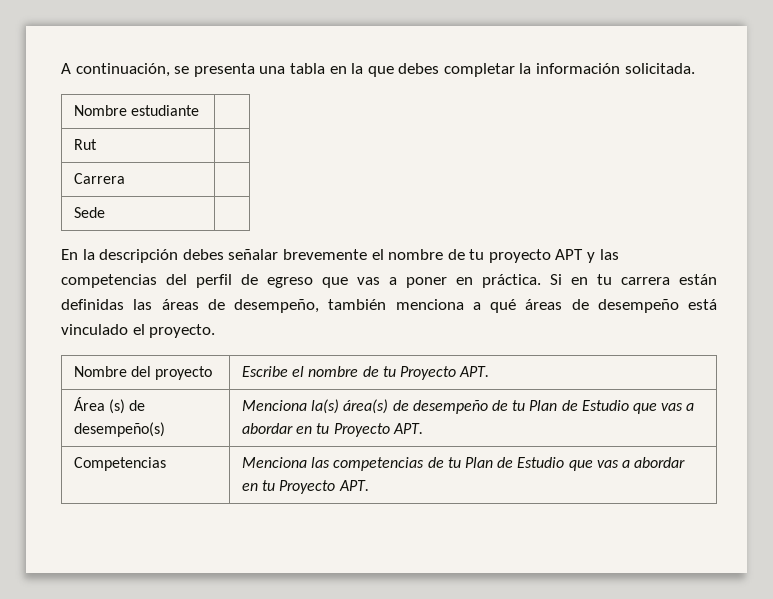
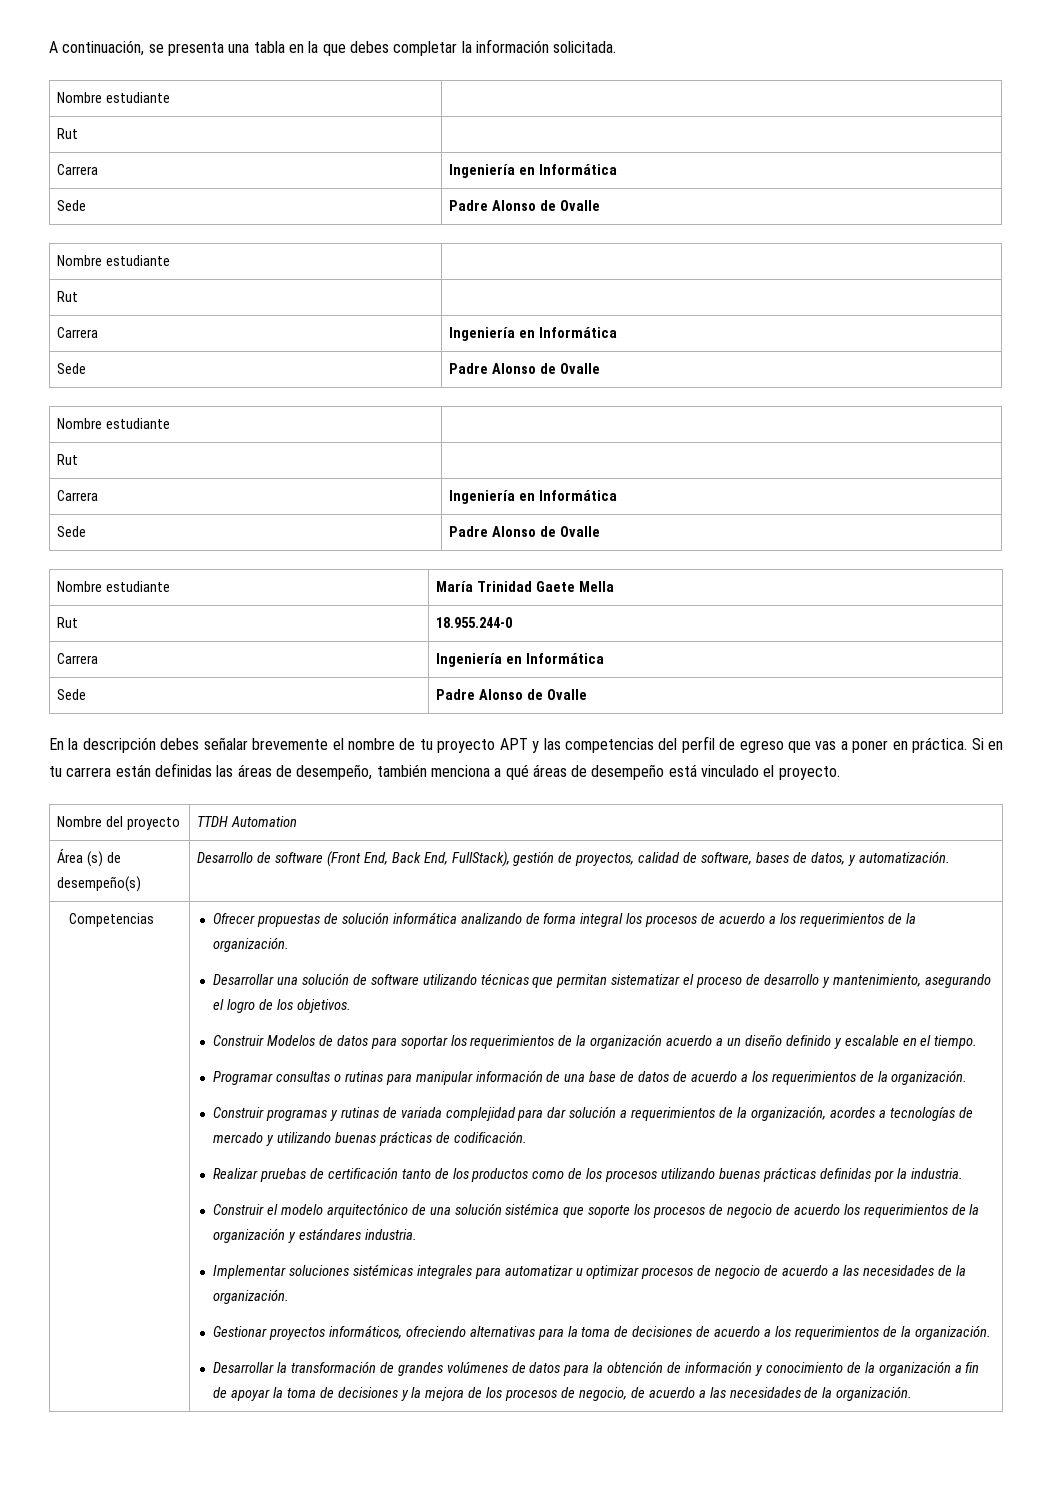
[74,207,106,218] // Sede | -> [449,164,617,178] [57,200,87,211] [449,200,600,211] [57,255,171,266] [57,291,79,302] [57,327,99,338] [449,327,617,341] [57,363,87,374] [449,363,600,374] [57,418,171,429] [57,454,79,465] [57,490,99,501] [449,490,617,504] [57,526,87,537] [449,526,600,537] [57,581,171,592] [436,581,614,592] [57,617,79,628] [436,617,513,628] [57,653,99,664] [436,653,604,667] [57,689,87,700] [436,689,587,700] Ingeniería en Informática // Sede | Padre Alonso de Ovalle // Nombre estudiante | // Rut | // Carrera | Ingeniería en Informática // Sede | Padre Alonso de Ovalle // Nombre estudiante | // Rut | // Carrera | Ingeniería en Informática // Sede | Padre Alonso de Ovalle // Nombre estudiante | María Trinidad Gaete Mella // Rut | 18.955.244-0 // Carrera | Ingeniería en Informática // Sede | Padre Alonso de Ovalle
[242,366,490,380] [74,397,146,414] [74,422,166,437] [242,399,695,414] [242,423,423,437] [74,457,167,471] [242,457,686,471] [242,480,369,494] Escribe el nombre de tu Proyecto APT. // Área (s) de desempeño(s) | Menciona la(s) área(s) de desempeño de tu Plan de Estudio que vas a abordar en tu Proyecto APT. // Competencias | Menciona las competencias de tu Plan de Estudio que vas a abordar en tu Proyecto APT. -> [197,816,298,827] [57,849,121,867] [57,876,142,892] [197,851,950,867] [69,913,155,927] [213,912,916,927] [213,937,290,952] [213,973,991,988] [213,999,351,1013] [213,1034,978,1049] [213,1070,968,1085] [213,1106,973,1121] [213,1131,527,1146] [213,1167,963,1182] [213,1203,980,1218] [213,1228,417,1243] [213,1264,966,1279] [213,1289,290,1304] [213,1325,991,1340] [213,1361,980,1376] [213,1386,913,1401] TTDH Automation // Área (s) de desempeño(s) | Desarrollo de software (Front End, Back End, FullStack), gestión de proyectos, calidad de software, bases de datos, y automatización. // Competencias | Ofrecer propuestas de solución informática analizando de forma integral los procesos de acuerdo a los requerimientos de la organización. // Desarrollar una solución de software utilizando técnicas que permitan sistematizar el proceso de desarrollo y mantenimiento, asegurando el logro de los objetivos. // Construir Modelos de datos para soportar los requerimientos de la organización acuerdo a un diseño definido y escalable en el tiempo. // Programar consultas o rutinas para manipular información de una base de datos de acuerdo a los requerimientos de la organización. // Construir programas y rutinas de variada complejidad para dar solución a requerimientos de la organización, acordes a tecnologías de mercado y utilizando buenas prácticas de codificación. // Realizar pruebas de certificación tanto de los productos como de los procesos utilizando buenas prácticas definidas por la industria. // Construir el modelo arquitectónico de una solución sistémica que soporte los procesos de negocio de acuerdo los requerimientos de la organización y estándares industria. // Implementar soluciones sistémicas integrales para automatizar u optimizar procesos de negocio de acuerdo a las necesidades de la organización. // Gestionar proyectos informáticos, ofreciendo alternativas para la toma de decisiones de acuerdo a los requerimientos de la organización. // Desarrollar la transformación de grandes volúmenes de datos para la obtención de información y conocimiento de la organización a fin de apoyar la toma de decisiones y la mejora de los procesos de negocio, de acuerdo a las necesidades de la organización.

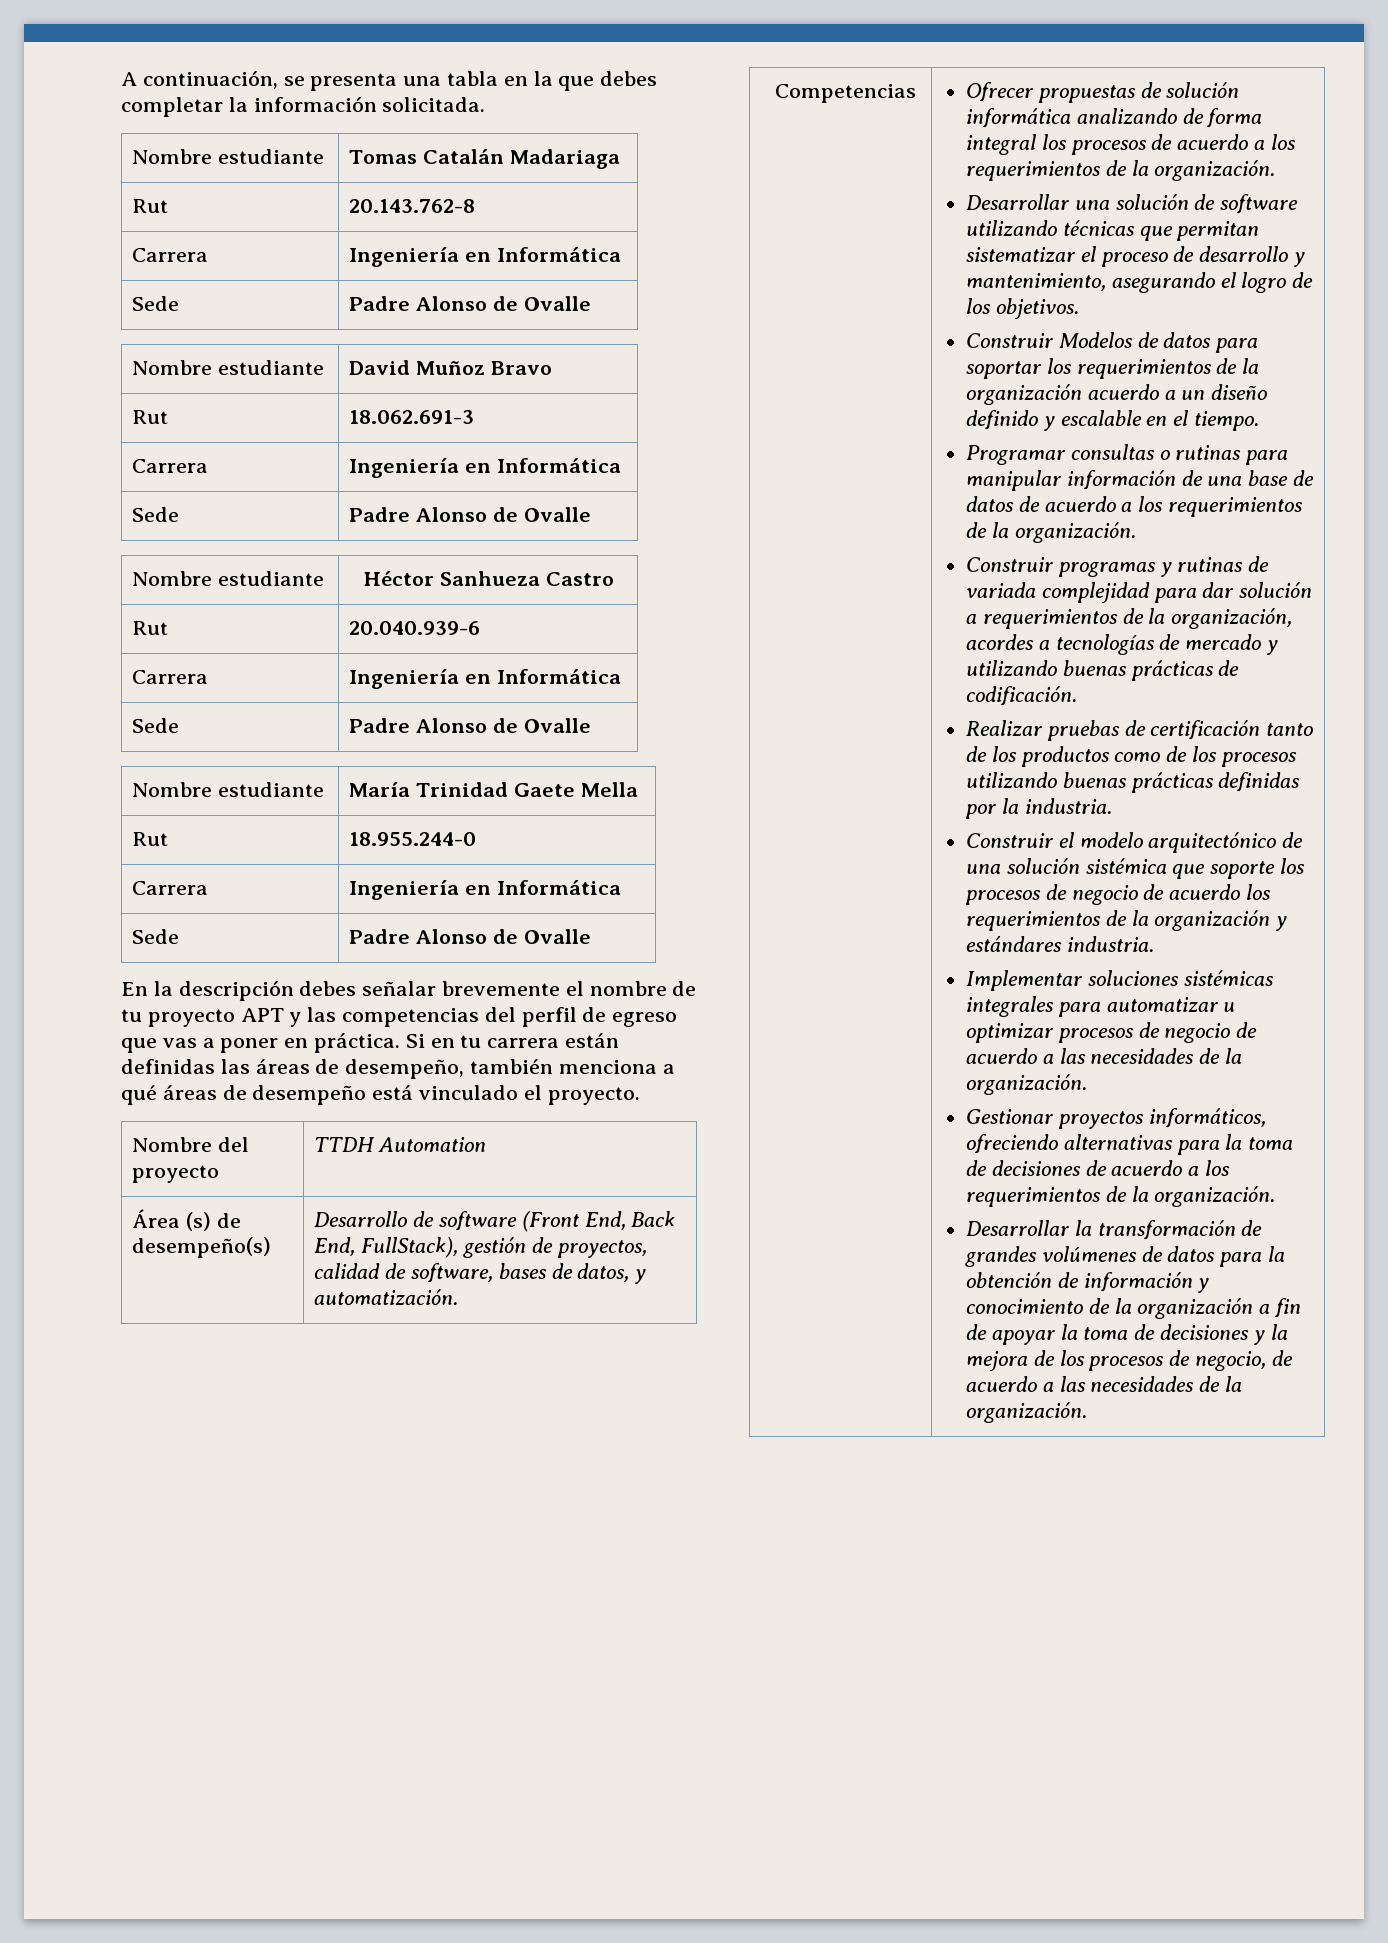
[57,128,79,139] // Rut | -> [349,149,620,169] [132,199,169,213] [349,199,476,213] Tomas Catalán Madariaga // Rut | 20.143.762-8
[57,291,79,302] // Rut | -> [349,360,552,375] [132,410,169,424] [349,410,475,424] David Muñoz Bravo // Rut | 18.062.691-3
[57,454,79,465] // Rut | -> [363,571,614,586] [132,621,169,635] [349,621,481,635] Héctor Sanhueza Castro // Rut | 20.040.939-6

